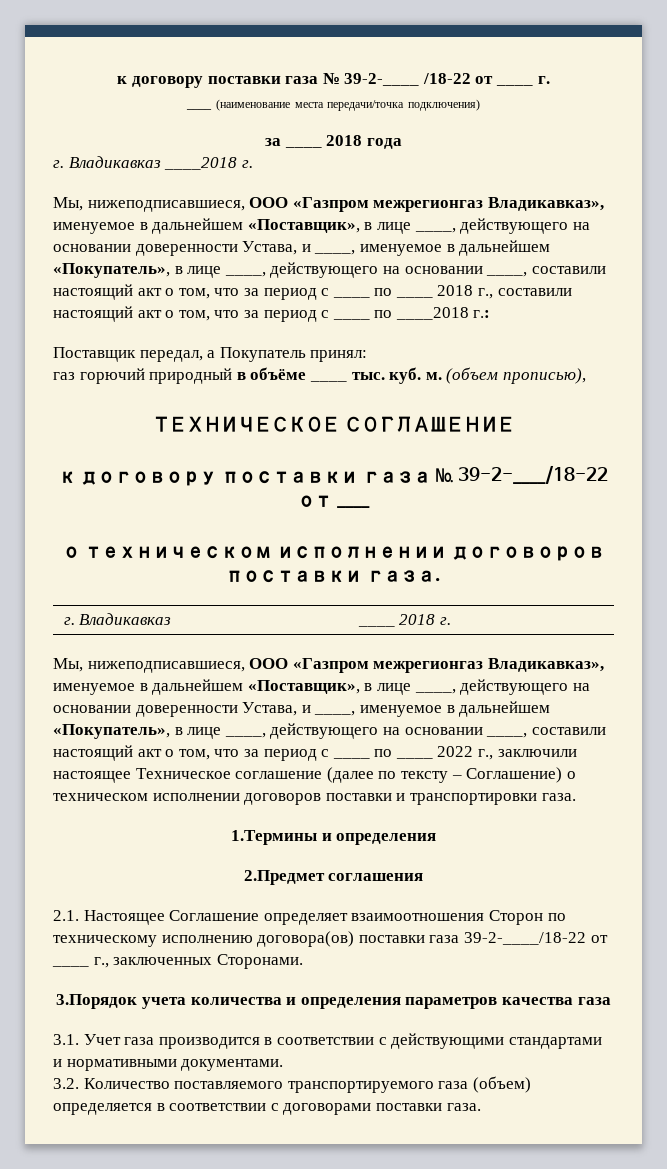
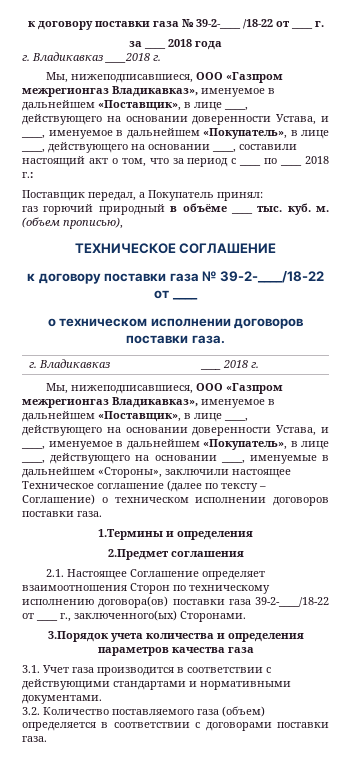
[186,99,480,111] // ____ (наименование места передачи/точка подключения) -> (324, 24) none
[478,288,572,299] [53,306,330,322] [332,318,370,320] [374,307,469,320] г., составили настоящий акт о том, что за период с ____ по ____2018 -> (329, 160) none
[531,727,606,735] [53,745,330,761] [332,757,370,759] [374,749,393,757] [395,757,433,759] [437,746,494,760] составили настоящий акт о том, что за период с ____ по ____ 2022 г., -> [249,455,329,464] [22,467,162,478] именуемые в дальнейшем «Стороны»,
[396,793,537,805] и транспортировки -> (74, 514) none
[113,957,213,965] заключенных -> [74,610,177,621] заключенного(ых)
[287,1081,434,1093] транспортируемого -> (194, 712) none

